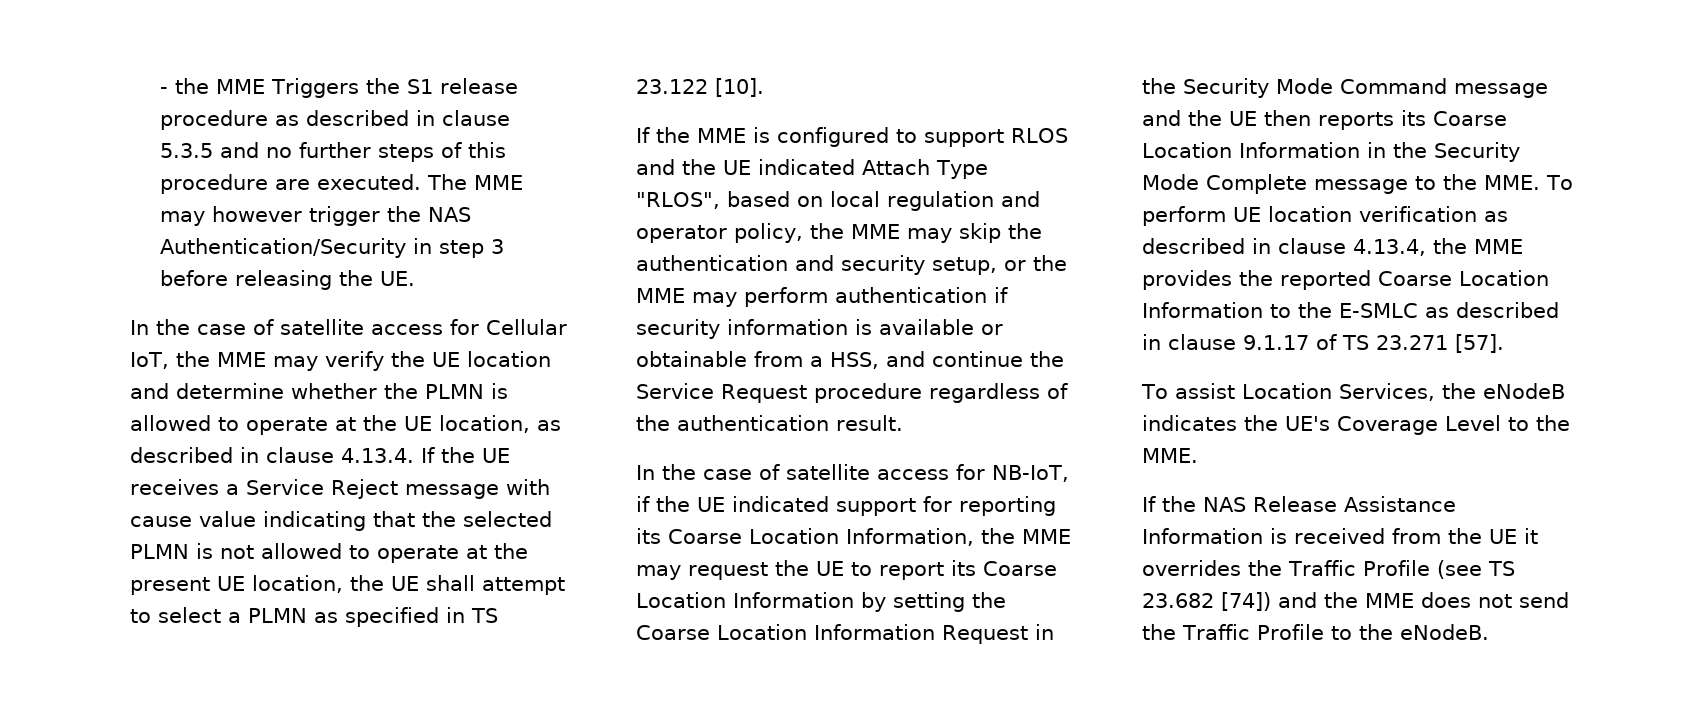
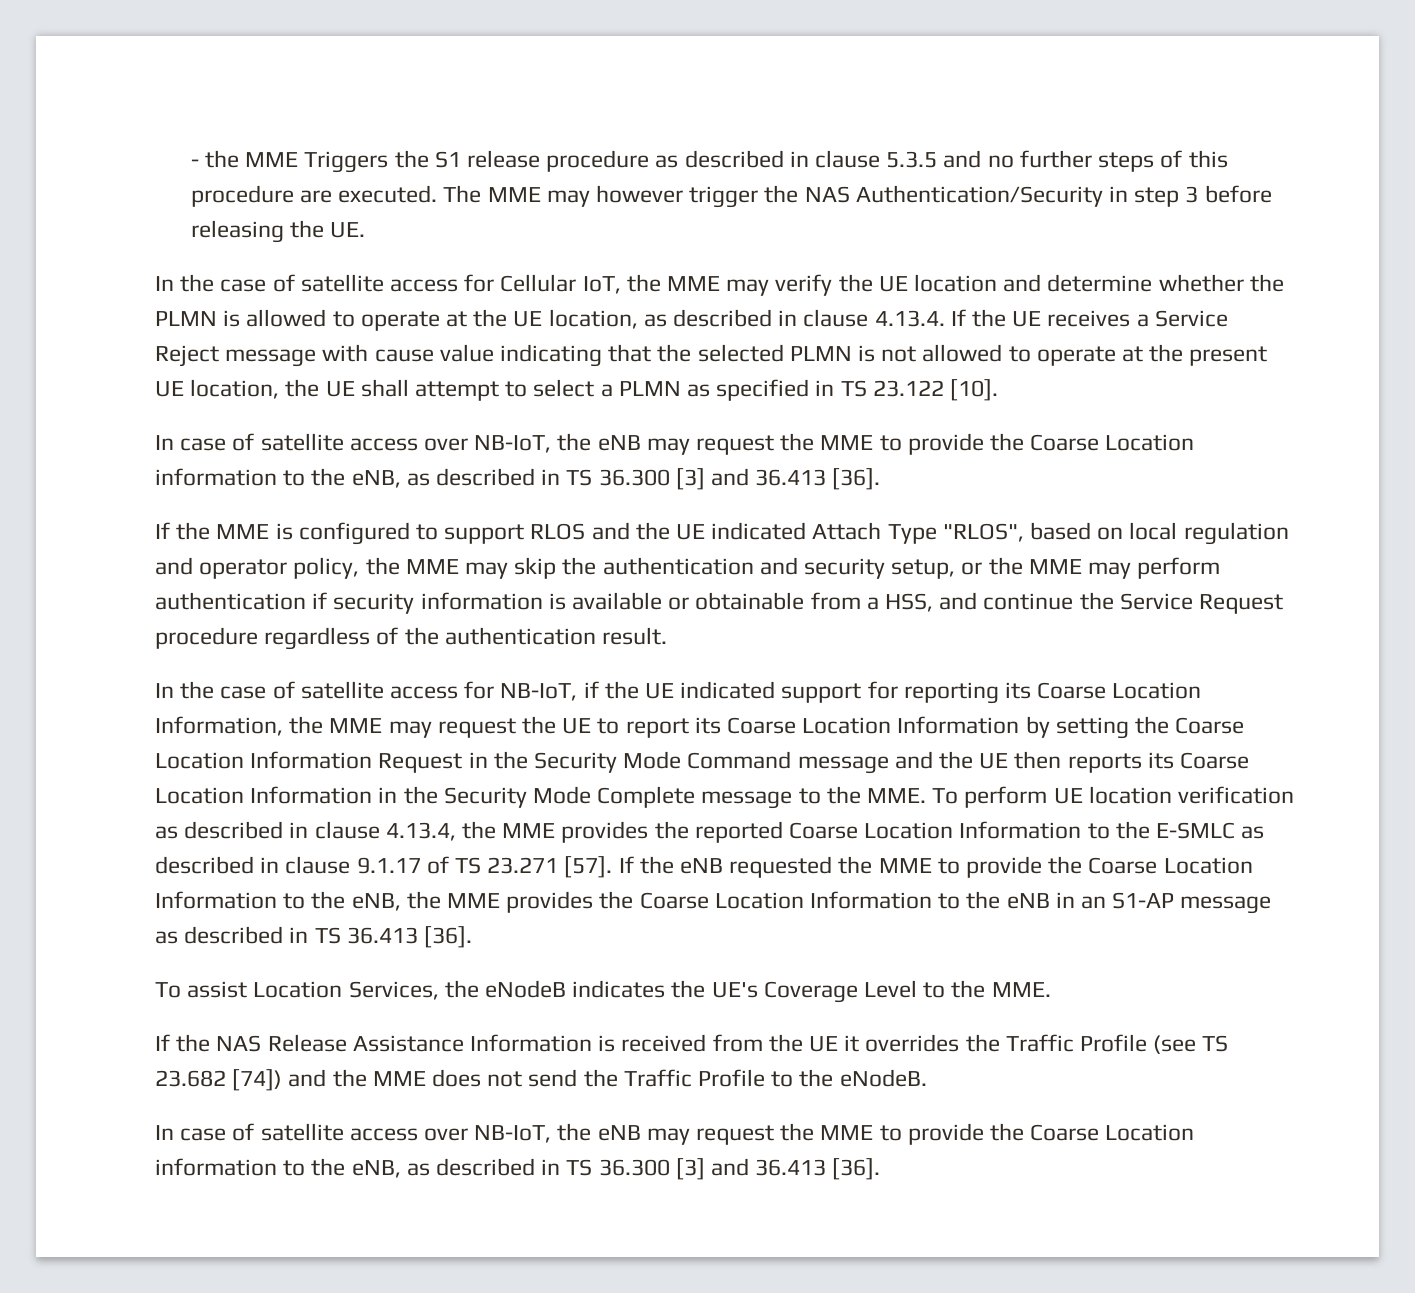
(764, 87) none -> [154,433,1195,455] [154,468,881,490] // In case of satellite access over NB-IoT, the eNB may request the MME to provide the Coarse Location information to the eNB, as described in TS 36.300 [3] and 36.413 [36].
(1504, 343) none -> [618,856,1253,878] [154,891,1272,914] [154,926,472,948] If the eNB requested the MME to provide the Coarse Location Information to the eNB, the MME provides the Coarse Location Information to the eNB in an S1-AP message as described in TS 36.413 [36].
(1489, 632) none -> [154,1123,1195,1145] [154,1158,881,1180] // In case of satellite access over NB-IoT, the eNB may request the MME to provide the Coarse Location information to the eNB, as described in TS 36.300 [3] and 36.413 [36].

